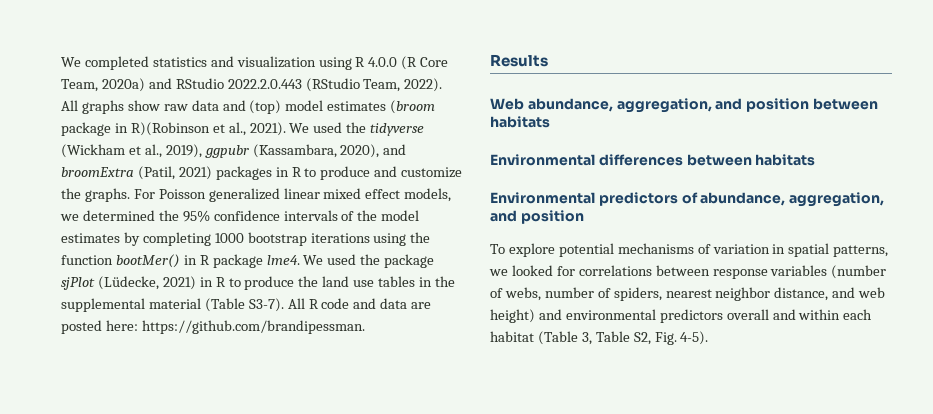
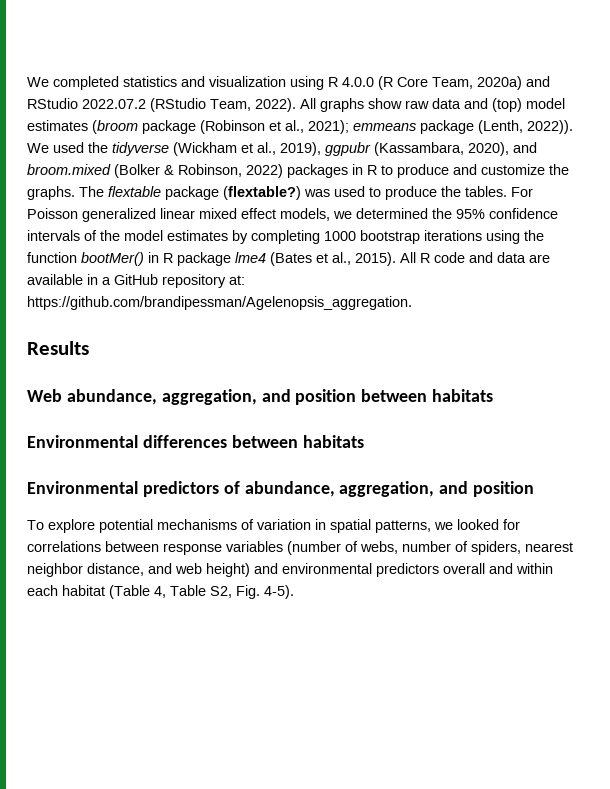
[227,79,302,89] 2022.2.0.443 -> [82,99,146,109] 2022.07.2
[114,122,286,136] in R)(Robinson et al., 2021). -> [200,120,573,134] (Robinson et al., 2021); emmeans package (Lenth, 2022)).
[61,166,212,180] broomExtra (Patil, 2021) -> [27,164,283,178] broom.mixed (Bolker & Robinson, 2022)
(130, 195) none -> [79,186,507,200] The flextable package (flextable?) was used to produce the tables.
[266,254,435,268] [61,276,455,290] [61,298,284,312] lme4. We used the package sjPlot (Lüdecke, 2021) in R to produce the land use tables in the supplemental material (Table S3-7). -> [235,252,396,266] lme4 (Bates et al., 2015).
[61,320,365,334] posted here: https://github.com/brandipessman. -> [27,274,245,288] [27,296,412,310] available in a GitHub repository at: https://github.com/brandipessman/Agelenopsis_aggregation.
[581,332,592,345] 3, -> [154,586,166,598] 4,

